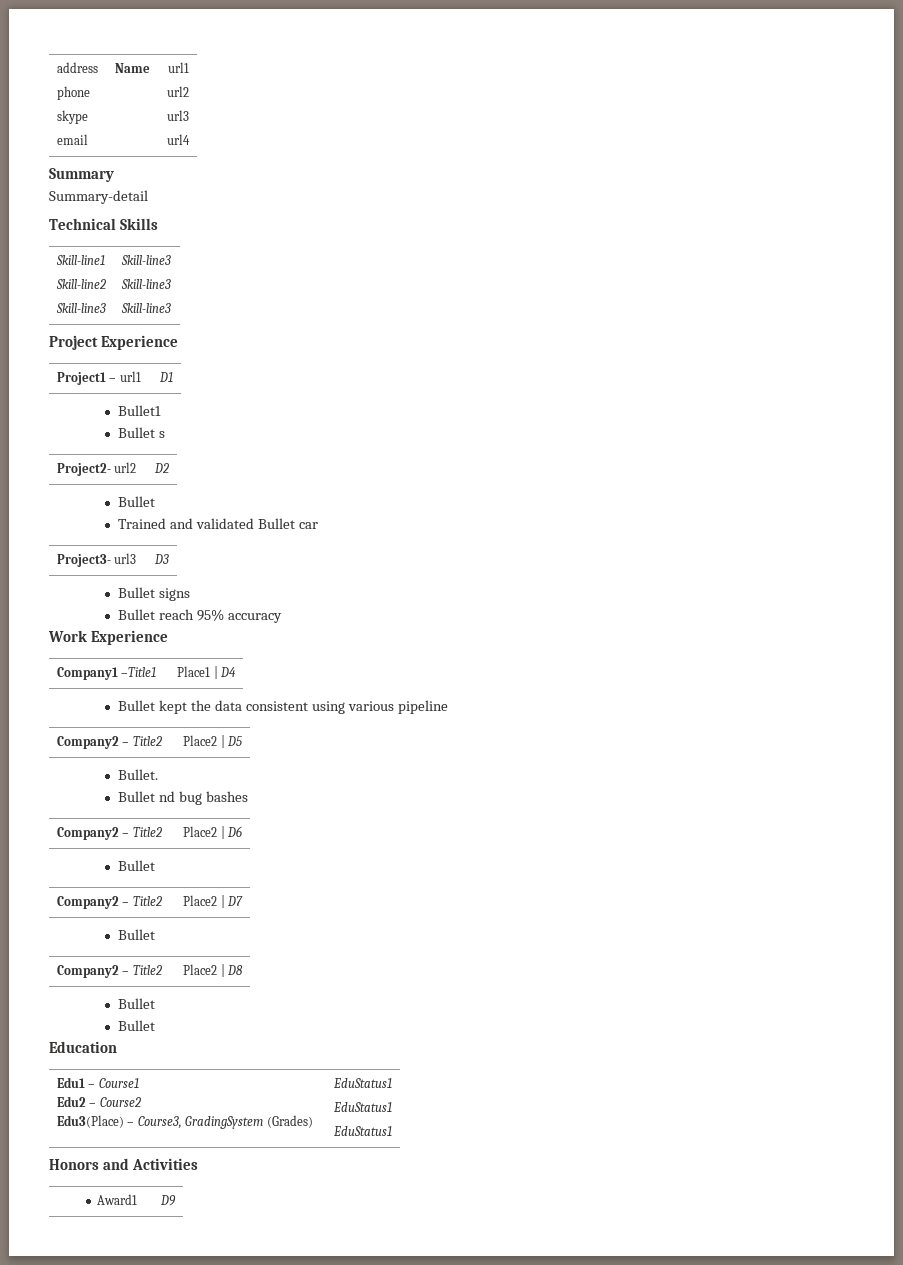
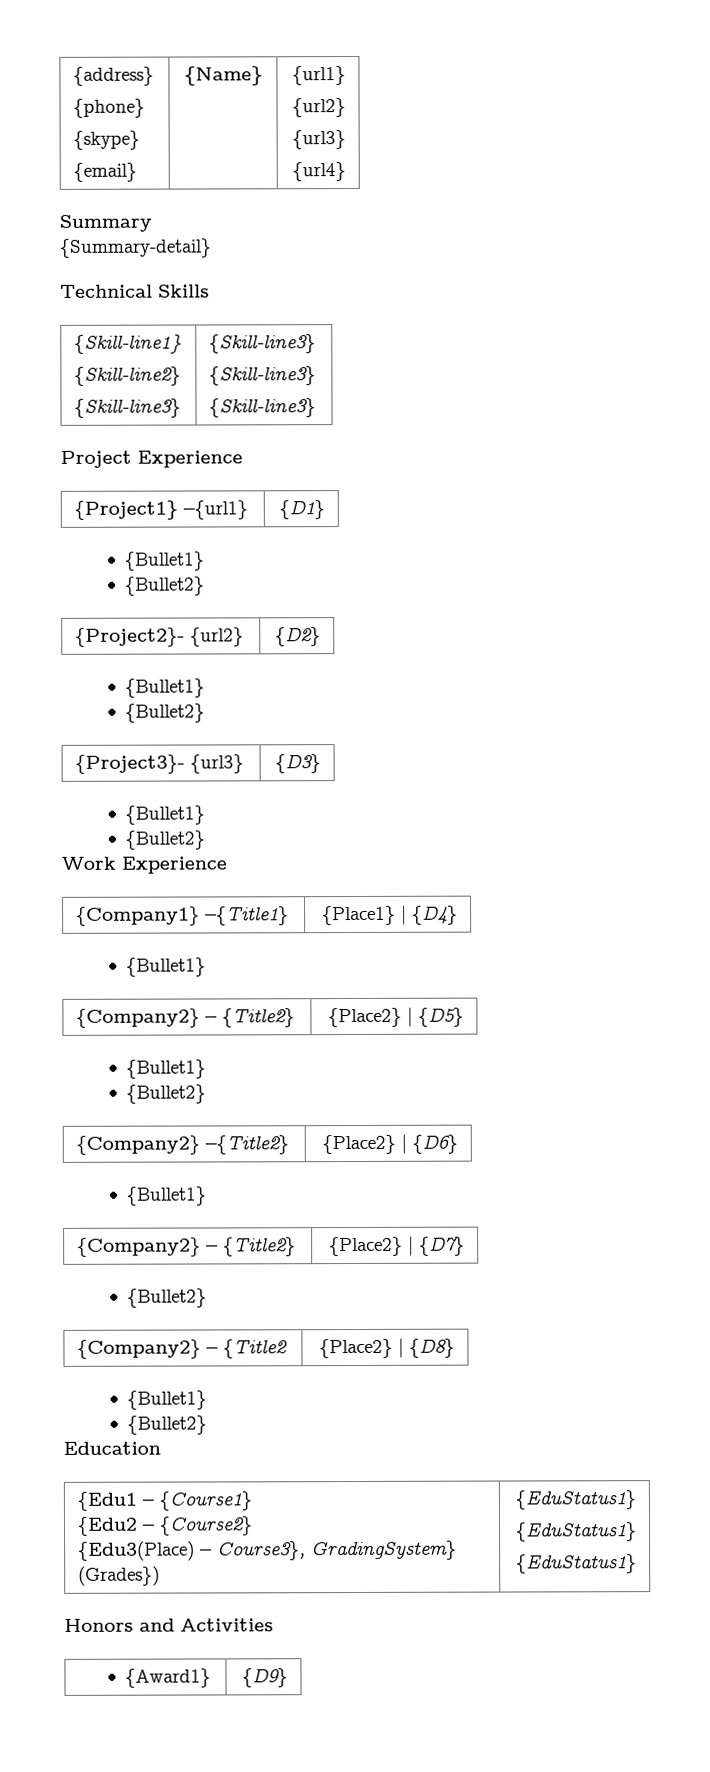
[56,62,98,73] [56,86,90,100] [56,110,88,124] [56,134,88,145] [114,63,150,73] [168,62,190,73] [167,86,190,97] [167,110,190,121] [167,134,191,145] address // phone // skype // email | Name | url1 // url2 // url3 // url4 -> [73,66,155,86] [73,98,146,118] [73,130,141,150] [73,162,138,182] [183,66,263,86] [291,66,346,86] [291,98,346,118] [291,130,346,150] [291,162,346,182] {address} // {phone} // {skype} // {email} | {Name} | {url1} // {url2} // {url3} // {url4}
[49,190,148,204] Summary-detail -> [59,238,212,258] {Summary-detail}
[55,255,105,265] [55,279,106,289] [55,303,106,313] [120,255,171,265] [120,279,171,289] [120,303,171,313] [49,335,178,350] [56,371,141,385] [159,372,174,382] [118,405,162,416] [118,427,166,438] [56,462,137,476] [154,463,170,473] [118,496,156,507] [118,518,318,529] [56,553,137,567] [154,554,170,564] [118,587,191,601] [118,609,282,623] [48,630,168,645] [56,667,157,680] [177,666,237,679] [118,700,448,714] [56,736,162,749] [183,735,243,748] [118,769,159,780] [118,791,248,805] [56,827,162,840] [183,826,243,839] [118,860,156,871] [56,896,162,909] [183,895,244,908] [118,929,156,940] [56,965,162,978] [183,964,244,977] [118,998,156,1009] [118,1020,156,1031] [49,1041,117,1053] [56,1077,139,1088] [56,1096,141,1107] [56,1115,313,1129] [333,1078,393,1088] [333,1102,393,1112] [333,1126,393,1136] Skill-line1 // Skill-line2 // Skill-line3 | Skill-line3 // Skill-line3 // Skill-line3 // Project Experience // Project1 – url1 | D1 // Bullet1 // Bullet s // Project2- url2 | D2 // Bullet // Trained and validated Bullet car // Project3- url3 | D3 // Bullet signs // Bullet reach 95% accuracy // Work Experience // Company1 –Title1 | Place1 | D4 // Bullet kept the data consistent using various pipeline // Company2 – Title2 | Place2 | D5 // Bullet. // Bullet nd bug bashes // Company2 – Title2 | Place2 | D6 // Bullet // Company2 – Title2 | Place2 | D7 // Bullet // Company2 – Title2 | Place2 | D8 // Bullet // Bullet // Education // Edu1 – Course1 // Edu2 – Course2 // Edu3(Place) – Course3, GradingSystem (Grades) | EduStatus1 // EduStatus1 // EduStatus1 -> [74,334,183,354] [74,366,182,386] [74,398,182,418] [209,334,317,354] [209,366,317,386] [209,398,317,418] [60,450,243,468] [74,500,249,520] [278,500,325,520] [124,551,206,571] [125,576,206,596] [75,627,245,647] [274,627,321,647] [125,678,206,698] [125,703,206,723] [75,754,245,774] [274,754,321,774] [125,805,206,825] [125,830,206,850] [61,856,227,874] [76,906,290,926] [321,904,458,926] [126,957,207,977] [76,1008,296,1028] [327,1006,464,1028] [126,1059,207,1079] [126,1084,207,1104] [76,1135,290,1155] [321,1133,458,1155] [126,1186,208,1206] [77,1237,297,1257] [328,1235,465,1257] [127,1288,208,1308] [77,1339,289,1359] [318,1337,455,1359] [127,1390,208,1410] [127,1415,208,1435] [63,1441,161,1455] [77,1491,253,1511] [77,1516,254,1536] [78,1540,458,1561] [78,1565,161,1586] [514,1490,636,1510] [515,1522,637,1542] [515,1554,637,1574] {Skill-line1} // {Skill-line2} // {Skill-line3} | {Skill-line3} // {Skill-line3} // {Skill-line3} // Project Experience // {Project1} –{url1} | {D1} // {Bullet1} // {Bullet2} // {Project2}- {url2} | {D2} // {Bullet1} // {Bullet2} // {Project3}- {url3} | {D3} // {Bullet1} // {Bullet2} // Work Experience // {Company1} –{Title1} | {Place1} | {D4} // {Bullet1} // {Company2} – {Title2} | {Place2} | {D5} // {Bullet1} // {Bullet2} // {Company2} –{Title2} | {Place2} | {D6} // {Bullet1} // {Company2} – {Title2} | {Place2} | {D7} // {Bullet2} // {Company2} – {Title2 | {Place2} | {D8} // {Bullet1} // {Bullet2} // Education // {Edu1 – {Course1} // {Edu2 – {Course2} // {Edu3(Place) – Course3}, GradingSystem} (Grades}) | {EduStatus1} // {EduStatus1} // {EduStatus1}
[97,1194,138,1205] [160,1195,177,1206] Award1 | D9 -> [125,1668,212,1688] [241,1668,288,1688] {Award1} | {D9}

